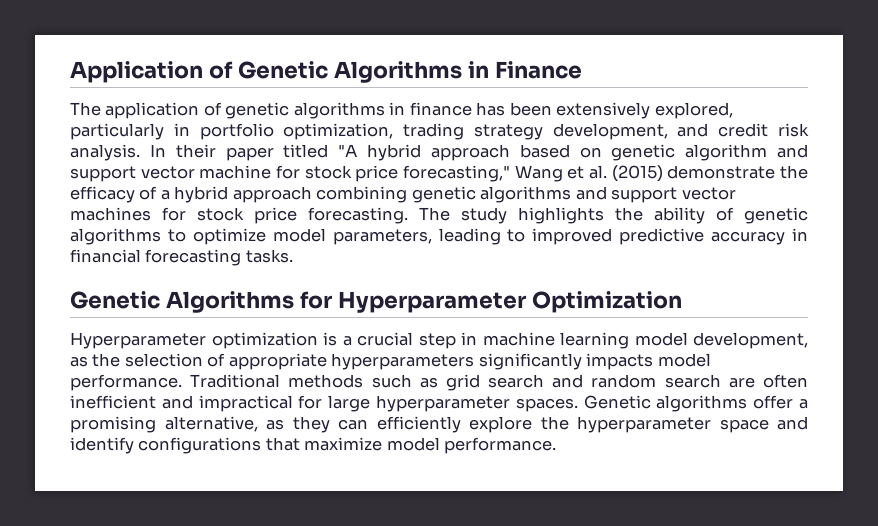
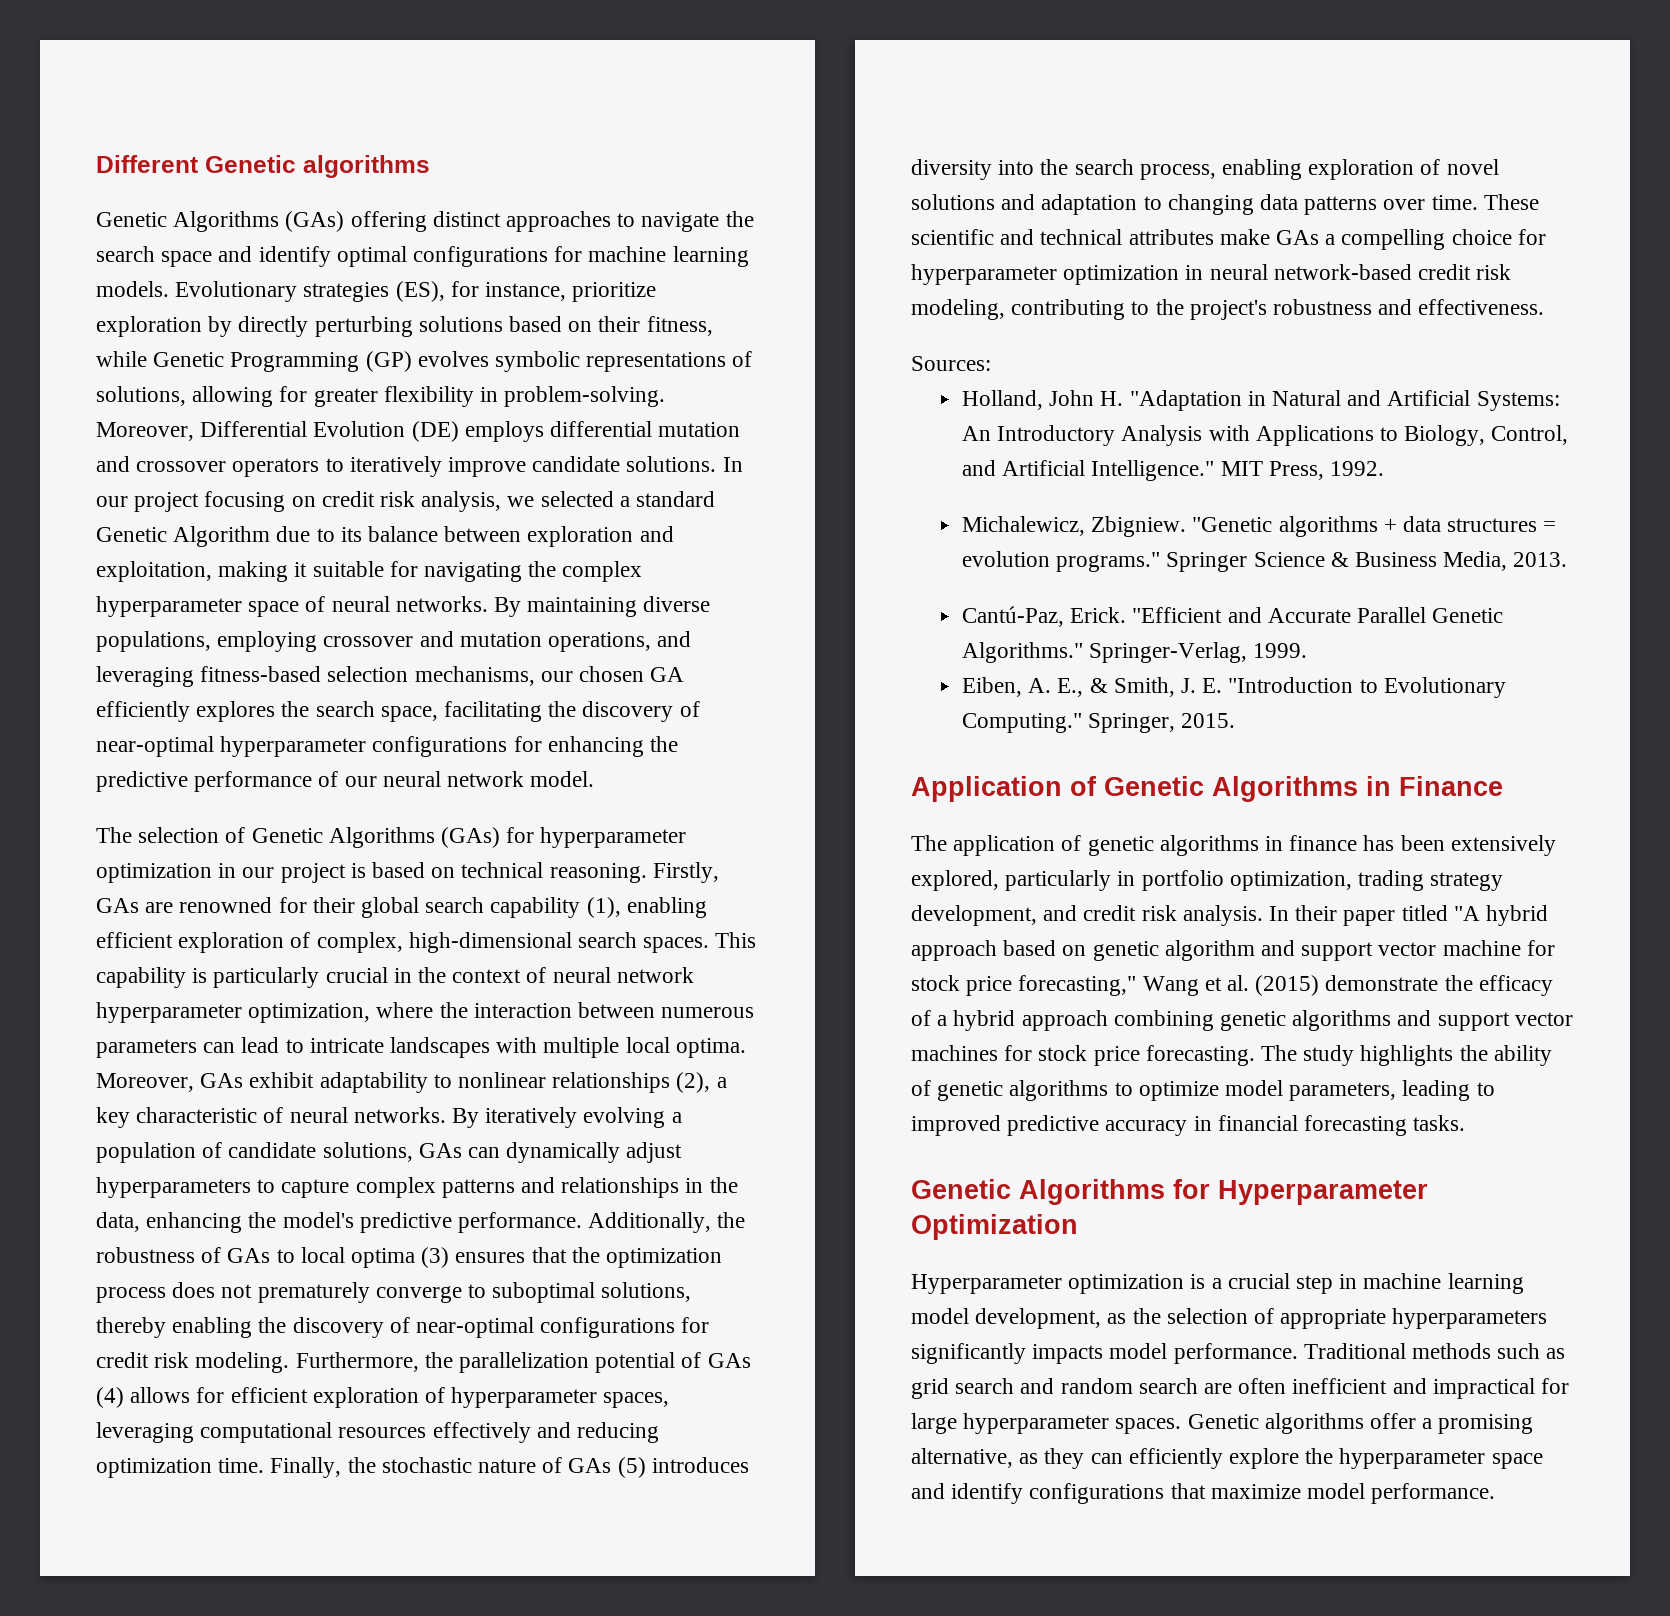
(70, 72) none -> [96,155,430,178] [96,211,754,232] [96,246,749,267] [96,281,657,302] [96,316,713,337] [96,351,753,372] [96,386,666,407] [96,421,741,442] [96,456,743,477] [96,491,716,512] [96,526,674,547] [96,561,643,582] [96,596,711,617] [96,631,692,652] [96,666,685,687] [96,701,700,722] [96,736,679,757] [96,771,595,792] [96,827,687,848] [96,862,719,883] [96,897,707,918] [96,932,757,953] [96,967,694,988] [96,1002,755,1023] [96,1037,746,1058] [96,1072,727,1093] [96,1107,682,1128] [96,1142,683,1163] [96,1177,738,1198] [96,1212,746,1233] [96,1247,723,1268] [96,1282,692,1303] [96,1317,710,1338] [96,1352,751,1373] [96,1387,670,1408] [96,1422,660,1443] [96,1457,749,1478] [911,159,1499,180] [911,194,1539,215] [911,229,1546,250] [911,264,1512,285] [911,299,1545,320] [911,356,991,371] [961,390,1560,411] [961,425,1569,446] [961,460,1385,481] [961,516,1557,537] [961,551,1568,572] [961,606,1504,627] [961,642,1308,663] [961,677,1506,698] [961,713,1236,733] Different Genetic algorithms // Genetic Algorithms (GAs) offering distinct approaches to navigate the search space and identify optimal configurations for machine learning models. Evolutionary strategies (ES), for instance, prioritize exploration by directly perturbing solutions based on their fitness, while Genetic Programming (GP) evolves symbolic representations of solutions, allowing for greater flexibility in problem-solving. Moreover, Differential Evolution (DE) employs differential mutation and crossover operators to iteratively improve candidate solutions. In our project focusing on credit risk analysis, we selected a standard Genetic Algorithm due to its balance between exploration and exploitation, making it suitable for navigating the complex hyperparameter space of neural networks. By maintaining diverse populations, employing crossover and mutation operations, and leveraging fitness-based selection mechanisms, our chosen GA efficiently explores the search space, facilitating the discovery of near-optimal hyperparameter configurations for enhancing the predictive performance of our neural network model. // The selection of Genetic Algorithms (GAs) for hyperparameter optimization in our project is based on technical reasoning. Firstly, GAs are renowned for their global search capability (1), enabling efficient exploration of complex, high-dimensional search spaces. This capability is particularly crucial in the context of neural network hyperparameter optimization, where the interaction between numerous parameters can lead to intricate landscapes with multiple local optima. Moreover, GAs exhibit adaptability to nonlinear relationships (2), a key characteristic of neural networks. By iteratively evolving a population of candidate solutions, GAs can dynamically adjust hyperparameters to capture complex patterns and relationships in the data, enhancing the model's predictive performance. Additionally, the robustness of GAs to local optima (3) ensures that the optimization process does not prematurely converge to suboptimal solutions, thereby enabling the discovery of near-optimal configurations for credit risk modeling. Furthermore, the parallelization potential of GAs (4) allows for efficient exploration of hyperparameter spaces, leveraging computational resources effectively and reducing optimization time. Finally, the stochastic nature of GAs (5) introduces diversity into the search process, enabling exploration of novel solutions and adaptation to changing data patterns over time. These scientific and technical attributes make GAs a compelling choice for hyperparameter optimization in neural network-based credit risk modeling, contributing to the project's robustness and effectiveness. // Sources: // Holland, John H. "Adaptation in Natural and Artificial Systems: An Introductory Analysis with Applications to Biology, Control, and Artificial Intelligence." MIT Press, 1992. // Michalewicz, Zbigniew. "Genetic algorithms + data structures = evolution programs." Springer Science & Business Media, 2013. // Cantú-Paz, Erick. "Efficient and Accurate Parallel Genetic Algorithms." Springer-Verlag, 1999. // Eiben, A. E., & Smith, J. E. "Introduction to Evolutionary Computing." Springer, 2015. //

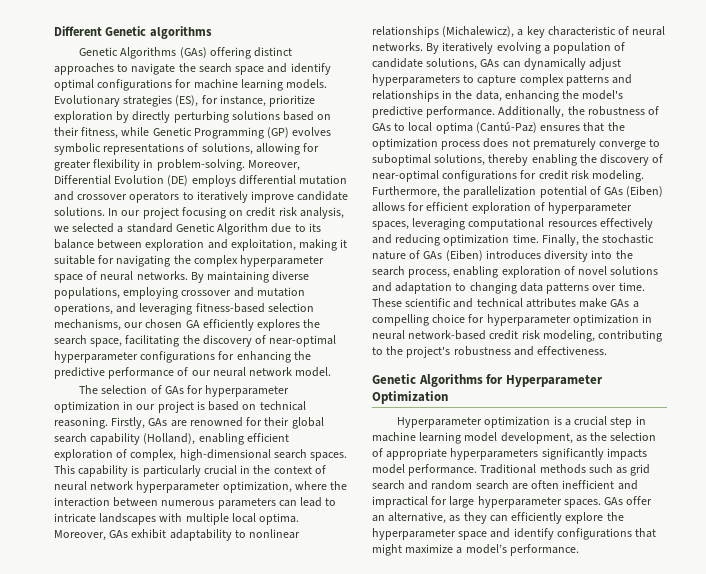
[251,827,501,848] Genetic Algorithms (GAs) -> [164,386,184,394] GAs
[586,897,621,918] (1), -> [143,433,196,445] (Holland),
[676,1072,711,1093] (2), -> [442,26,515,38] (Michalewicz),
[421,1247,450,1268] (3) -> [475,122,537,133] (Cantú-Paz)
[96,1387,124,1408] (4) -> [626,186,664,197] (Eiben)
[617,1457,646,1478] (5) -> [445,250,483,261] (Eiben)
[911,356,991,371] [961,390,1560,411] [961,425,1569,446] [961,460,1385,481] [961,516,1557,537] [961,551,1568,572] [961,606,1504,627] [961,642,1308,663] [961,677,1506,698] [961,713,1236,733] [911,776,1503,802] [911,835,1556,856] [911,870,1504,891] [911,905,1549,926] [911,940,1555,961] [911,975,1553,996] [911,1010,1573,1031] [911,1045,1552,1066] [911,1080,1495,1101] [911,1115,1466,1136] // Sources: // Holland, John H. "Adaptation in Natural and Artificial Systems: An Introductory Analysis with Applications to Biology, Control, and Artificial Intelligence." MIT Press, 1992. // Michalewicz, Zbigniew. "Genetic algorithms + data structures = evolution programs." Springer Science & Business Media, 2013. // Cantú-Paz, Erick. "Efficient and Accurate Parallel Genetic Algorithms." Springer-Verlag, 1999. // Eiben, A. E., & Smith, J. E. "Introduction to Evolutionary Computing." Springer, 2015. // Application of Genetic Algorithms in Finance // The application of genetic algorithms in finance has been extensively explored, particularly in portfolio optimization, trading strategy development, and credit risk analysis. In their paper titled "A hybrid approach based on genetic algorithm and support vector machine for stock price forecasting," Wang et al. (2015) demonstrate the efficacy of a hybrid approach combining genetic algorithms and support vector machines for stock price forecasting. The study highlights the ability of genetic algorithms to optimize model parameters, leading to improved predictive accuracy in financial forecasting tasks. -> (608, 350) none
[1187,1413,1534,1434] Genetic algorithms offer a promising -> [604,496,653,505] [372,515,385,522] GAs offer an
[1210,1483,1366,1499] maximize model -> [372,544,507,556] might maximize a model’s

